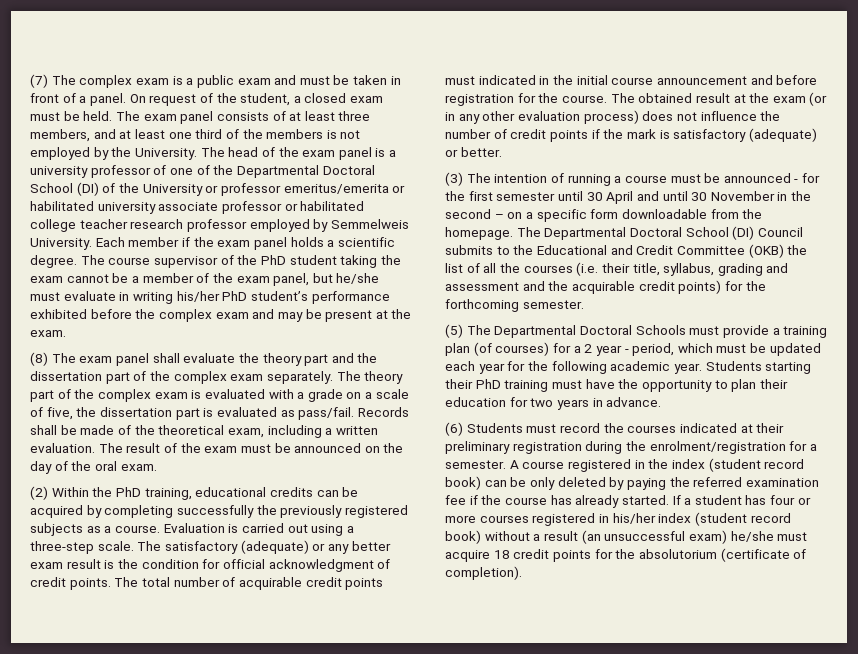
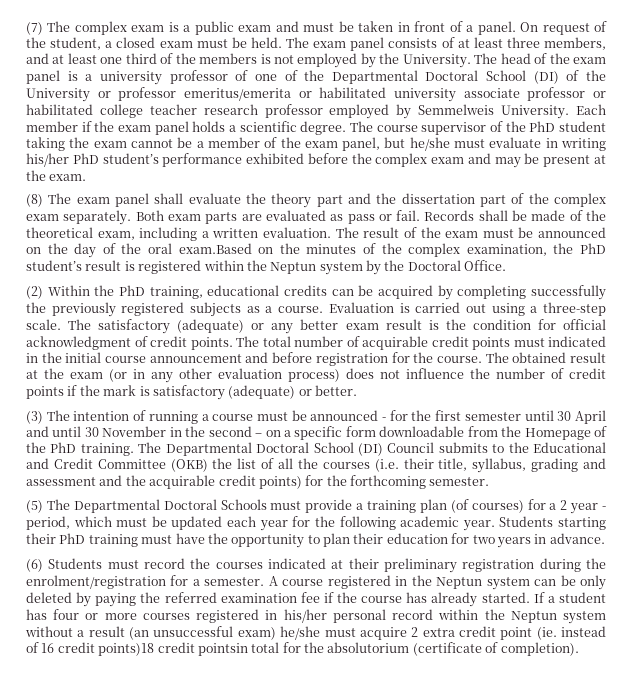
[336,371,404,384] [30,389,409,402] [30,407,355,420] The theory part of the complex exam is evaluated with a grade on a scale of five, the dissertation part is evaluated as pass/fail. -> [135,210,421,224] Both exam parts are evaluated as pass or fail.
[120,464,157,471] exam. -> [178,243,607,257] [26,260,507,275] exam.Based on the minutes of the complex examination, the PhD student’s result is registered within the Neptun system by the Doctoral Office.
[445,227,513,240] homepage. -> [524,426,607,440] [26,442,134,456] Homepage of the PhD training.
[671,458,805,472] [445,476,481,490] index (student record book) -> [436,577,530,590] Neptun system
[658,512,791,526] [445,530,481,544] index (student record book) -> [332,609,606,624] personal record within the Neptun system
[493,549,591,562] 18 credit points -> [411,626,606,640] [26,642,280,656] 2 extra credit point (ie. instead of 16 credit points)18 credit pointsin total

